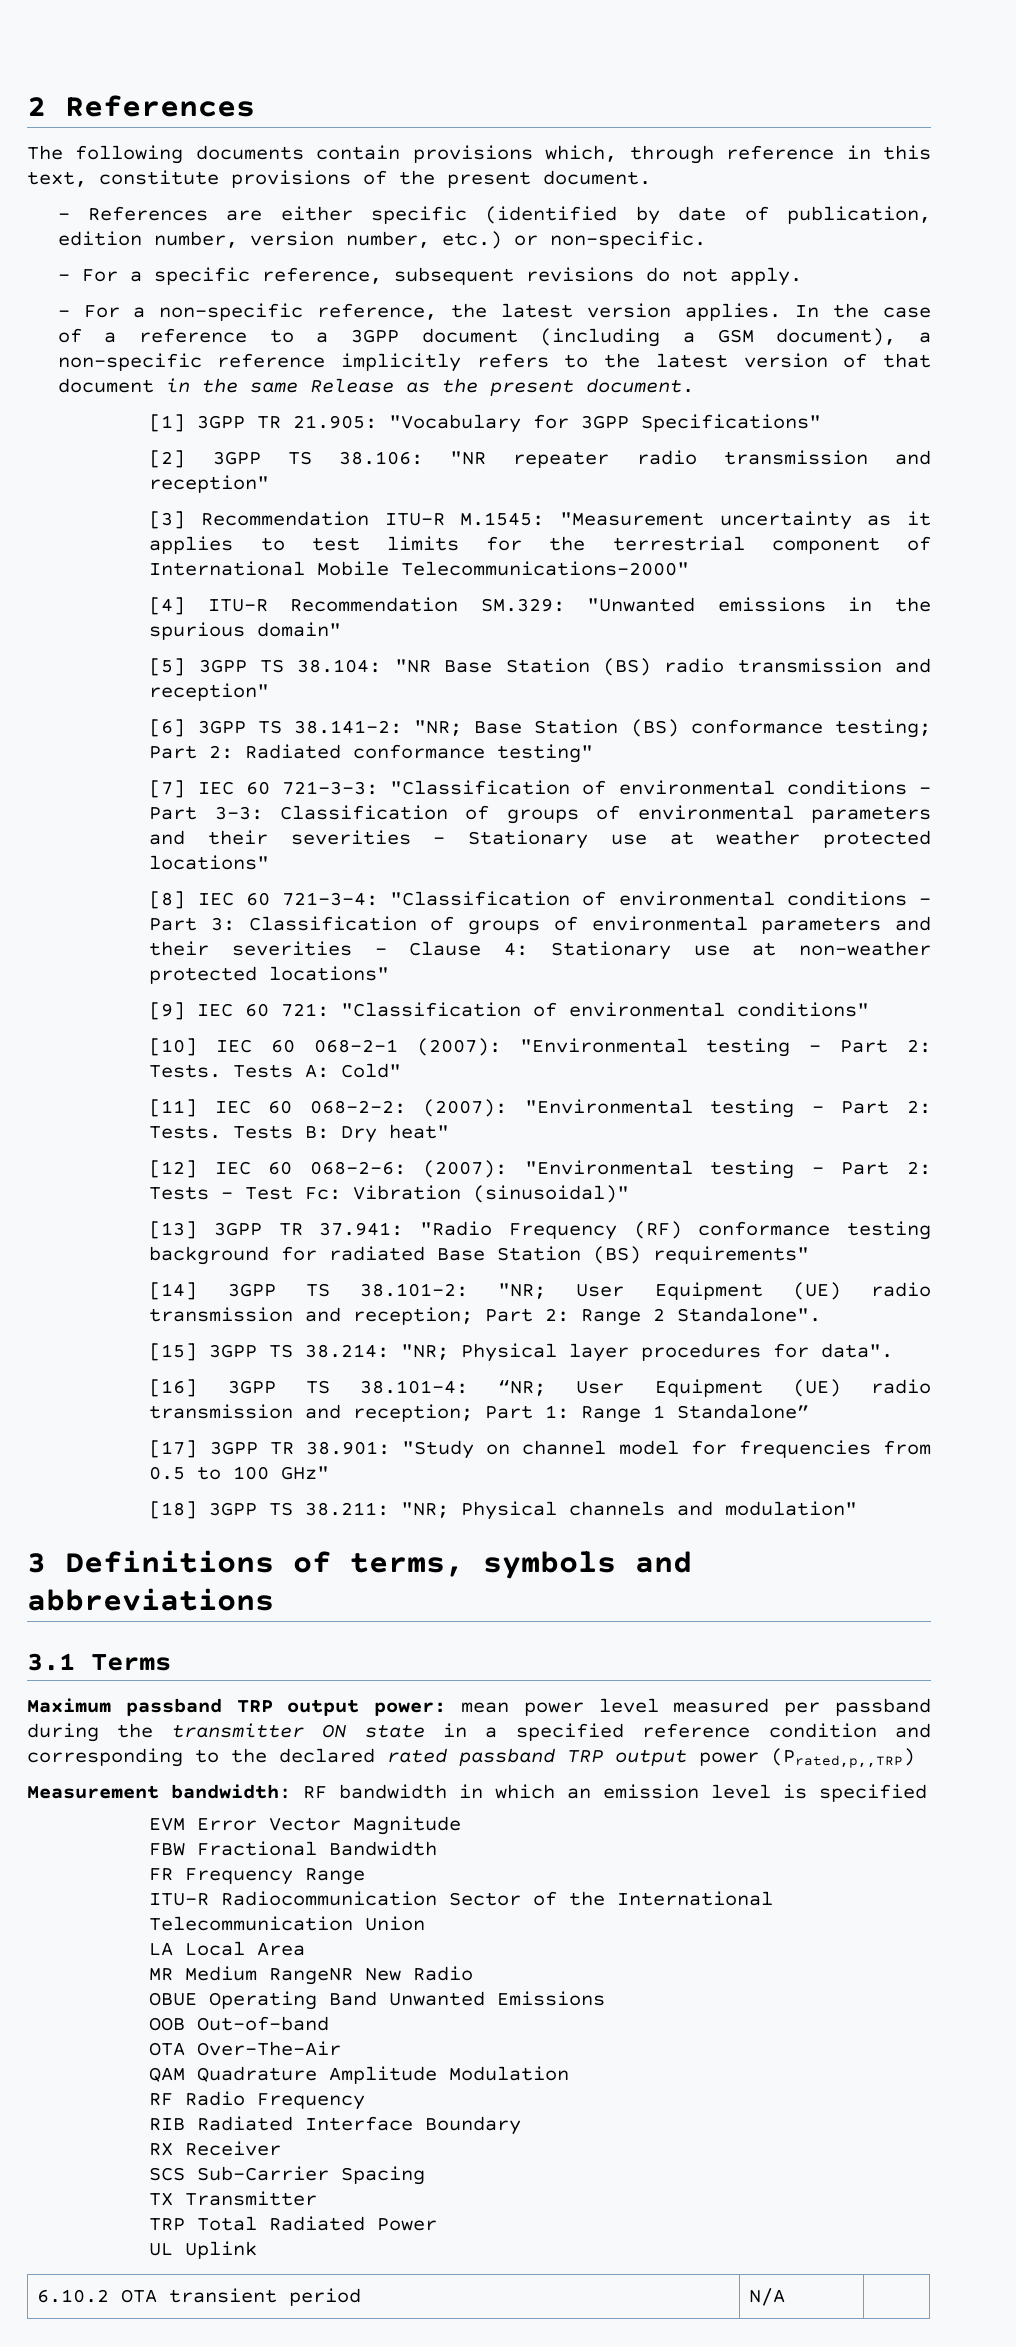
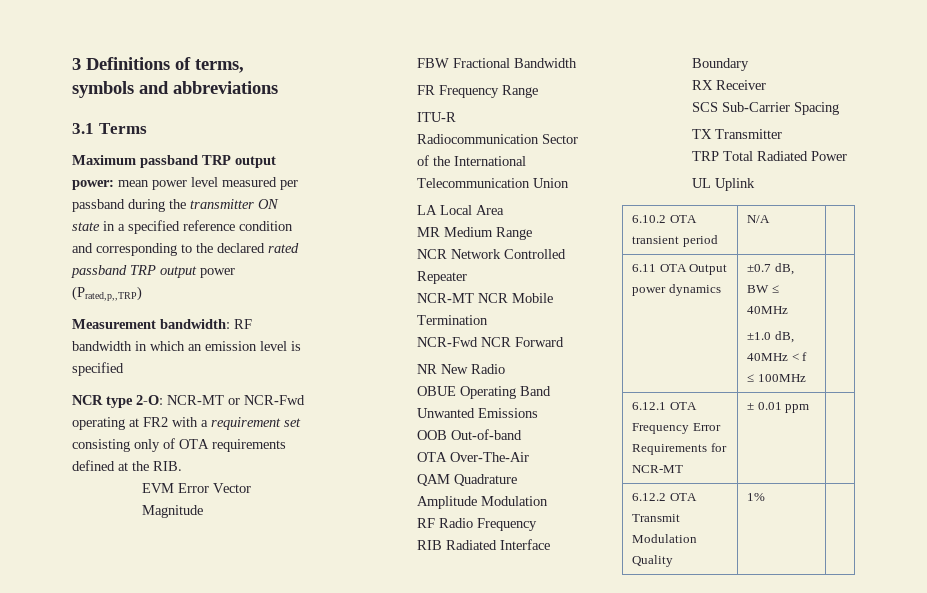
[27,95,255,117] [27,145,932,164] [27,170,651,188] [57,206,932,225] [57,231,706,249] [57,267,802,286] [57,303,932,321] [57,328,932,347] [57,353,932,372] [57,378,694,396] [149,414,822,433] [149,450,932,468] [149,475,270,493] [149,511,931,530] [149,536,932,554] [149,561,690,576] [149,597,931,615] [149,622,342,640] [149,658,931,676] [149,683,270,701] [149,719,932,738] [149,744,594,763] [149,780,932,798] [149,805,932,824] [149,830,932,849] [149,855,270,870] [149,891,932,909] [149,916,932,935] [149,941,932,960] [149,966,390,984] [149,1002,870,1020] [149,1038,931,1057] [149,1063,402,1078] [149,1099,931,1118] [149,1124,450,1143] [149,1160,931,1179] [149,1185,630,1203] [149,1221,932,1240] [149,1246,810,1265] [149,1282,932,1300] [149,1307,822,1326] [149,1343,894,1362] [149,1379,932,1397] [149,1404,810,1423] [149,1440,931,1459] [149,1466,330,1480] [149,1501,858,1520] 2 References // The following documents contain provisions which, through reference in this text, constitute provisions of the present document. // - References are either specific (identified by date of publication, edition number, version number, etc.) or non-specific. // - For a specific reference, subsequent revisions do not apply. // - For a non-specific reference, the latest version applies. In the case of a reference to a 3GPP document (including a GSM document), a non-specific reference implicitly refers to the latest version of that document in the same Release as the present document. // [1] 3GPP TR 21.905: "Vocabulary for 3GPP Specifications" // [2] 3GPP TS 38.106: "NR repeater radio transmission and reception" // [3] Recommendation ITU-R M.1545: "Measurement uncertainty as it applies to test limits for the terrestrial component of International Mobile Telecommunications-2000" // [4] ITU-R Recommendation SM.329: "Unwanted emissions in the spurious domain" // [5] 3GPP TS 38.104: "NR Base Station (BS) radio transmission and reception" // [6] 3GPP TS 38.141-2: "NR; Base Station (BS) conformance testing; Part 2: Radiated conformance testing" // [7] IEC 60 721-3-3: "Classification of environmental conditions - Part 3-3: Classification of groups of environmental parameters and their severities - Stationary use at weather protected locations" // [8] IEC 60 721-3-4: "Classification of environmental conditions - Part 3: Classification of groups of environmental parameters and their severities - Clause 4: Stationary use at non-weather protected locations" // [9] IEC 60 721: "Classification of environmental conditions" // [10] IEC 60 068-2-1 (2007): "Environmental testing - Part 2: Tests. Tests A: Cold" // [11] IEC 60 068-2-2: (2007): "Environmental testing - Part 2: Tests. Tests B: Dry heat" // [12] IEC 60 068-2-6: (2007): "Environmental testing - Part 2: Tests - Test Fc: Vibration (sinusoidal)" // [13] 3GPP TR 37.941: "Radio Frequency (RF) conformance testing background for radiated Base Station (BS) requirements" // [14] 3GPP TS 38.101-2: "NR; User Equipment (UE) radio transmission and reception; Part 2: Range 2 Standalone". // [15] 3GPP TS 38.214: "NR; Physical layer procedures for data". // [16] 3GPP TS 38.101-4: “NR; User Equipment (UE) radio transmission and reception; Part 1: Range 1 Standalone” // [17] 3GPP TR 38.901: "Study on channel model for frequencies from 0.5 to 100 GHz" // [18] 3GPP TS 38.211: "NR; Physical channels and modulation" // -> (72, 64) none
(927, 1793) none -> [72,395,305,408] [72,417,301,430] [72,438,286,452] [72,460,182,471] // NCR type 2-O: NCR-MT or NCR-Fwd operating at FR2 with a requirement set consisting only of OTA requirements defined at the RIB.
[269,1968,354,1985] RangeNR -> [495,227,532,240] [416,249,566,259] [416,271,467,284] [416,293,553,303] [416,315,488,325] [416,337,564,347] [416,364,437,374] Range // NCR Network Controlled Repeater // NCR-MT NCR Mobile Termination // NCR-Fwd NCR Forward // NR
(786, 2297) none -> [632,264,728,275] [632,284,721,296] [747,263,794,275] [747,285,779,293] [747,306,789,314] [747,331,794,343] [747,352,808,361] [747,374,806,382] [632,402,697,410] [632,423,721,434] [632,443,727,455] [632,465,684,473] [747,402,810,413] [632,493,697,501] [632,514,681,522] [632,534,698,543] [632,555,674,567] [747,493,766,501] // 6.11 OTA Output power dynamics | ±0.7 dB, BW ≤ 40MHz // ±1.0 dB, 40MHz < f ≤ 100MHz | // 6.12.1 OTA Frequency Error Requirements for NCR-MT | ± 0.01 ppm | // 6.12.2 OTA Transmit Modulation Quality | 1% |

